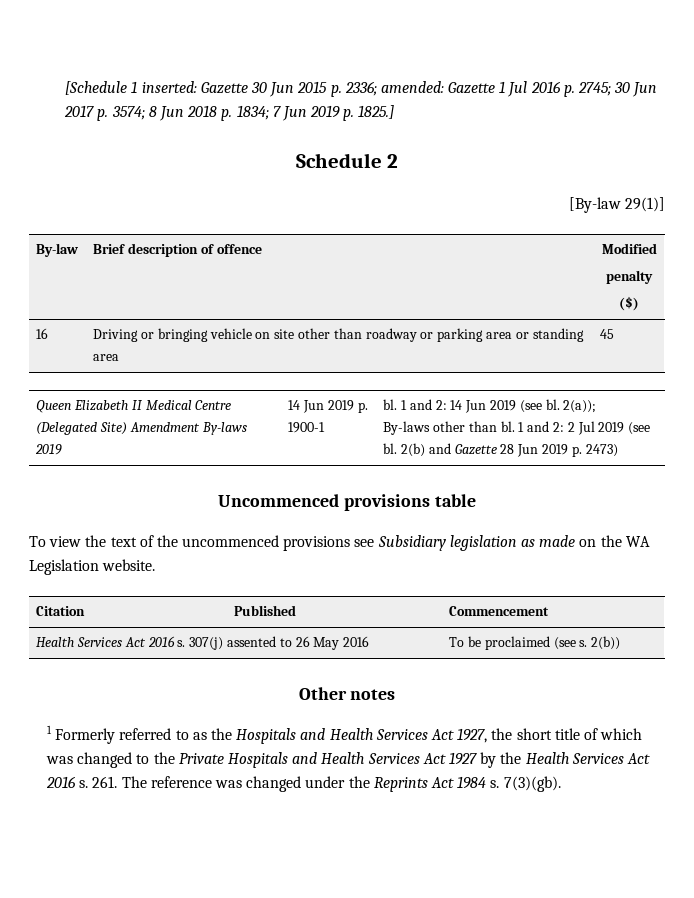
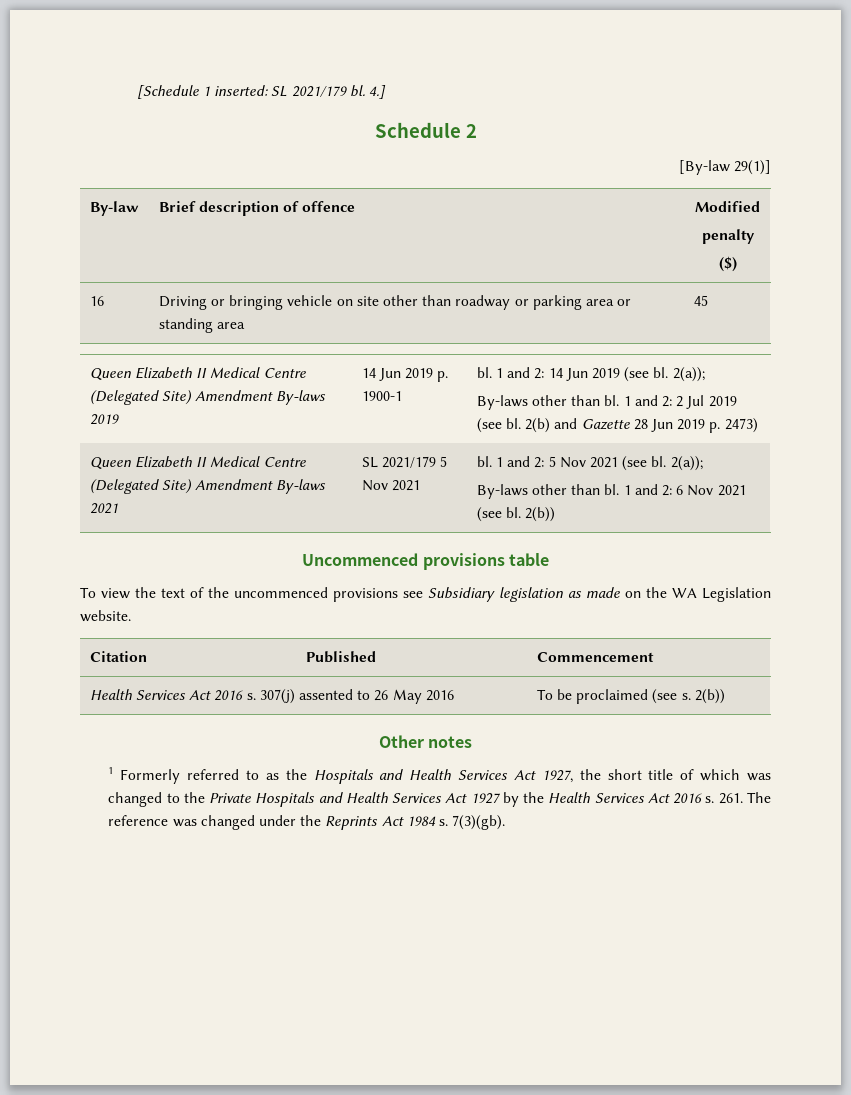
[200,81,658,97] [64,105,395,121] Gazette 30 Jun 2015 p. 2336; amended: Gazette 1 Jul 2016 p. 2745; 30 Jun 2017 p. 3574; 8 Jun 2018 p. 1834; 7 Jun 2019 p. 1825.] -> [271,85,386,99] SL 2021/179 bl. 4.]
(618, 450) none -> [89,456,306,470] [89,479,327,494] [89,503,118,514] [361,456,448,468] [361,480,421,491] [476,456,703,471] [476,484,746,499] [476,507,556,522] // Queen Elizabeth II Medical Centre (Delegated Site) Amendment By-laws 2021 | SL 2021/179 5 Nov 2021 | bl. 1 and 2: 5 Nov 2021 (see bl. 2(a)); // By-laws other than bl. 1 and 2: 6 Nov 2021 (see bl. 2(b))

